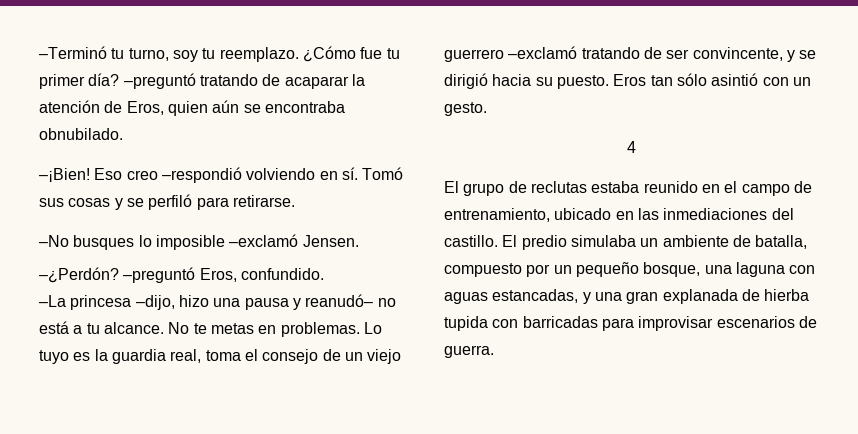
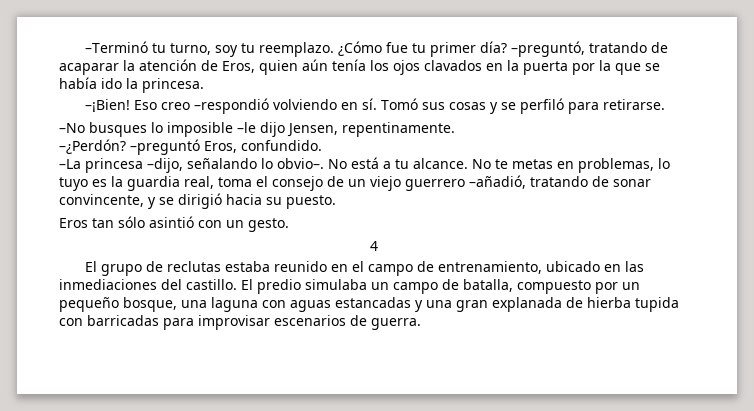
[123,73,196,89] –preguntó -> [511,41,586,57] –preguntó,
[243,101,345,113] [39,128,123,140] se encontraba obnubilado. -> [332,59,660,75] [59,77,204,93] tenía los ojos clavados en la puerta por la que se había ido la princesa.
[229,234,359,247] –exclamó Jensen. -> [237,122,455,137] –le dijo Jensen, repentinamente.
[178,294,396,310] hizo una pausa y reanudó– no -> [187,158,347,169] señalando lo obvio–. No
[280,322,382,337] problemas. Lo -> [578,158,670,173] problemas, lo
[508,46,690,59] –exclamó tratando de ser -> [469,175,651,189] –añadió, tratando de sonar
(609, 82) none -> (336, 202) //
[662,235,729,247] ambiente -> [393,282,438,294] campo
[492,289,579,303] estancadas, -> [335,297,411,308] estancadas

